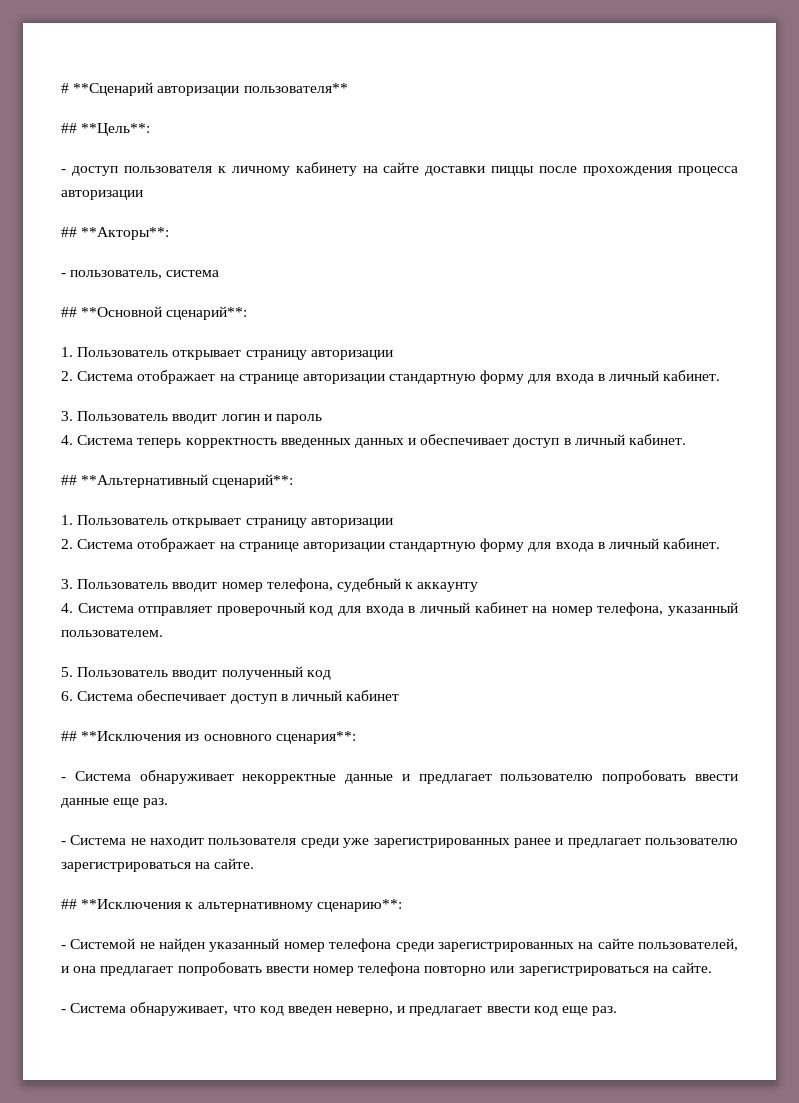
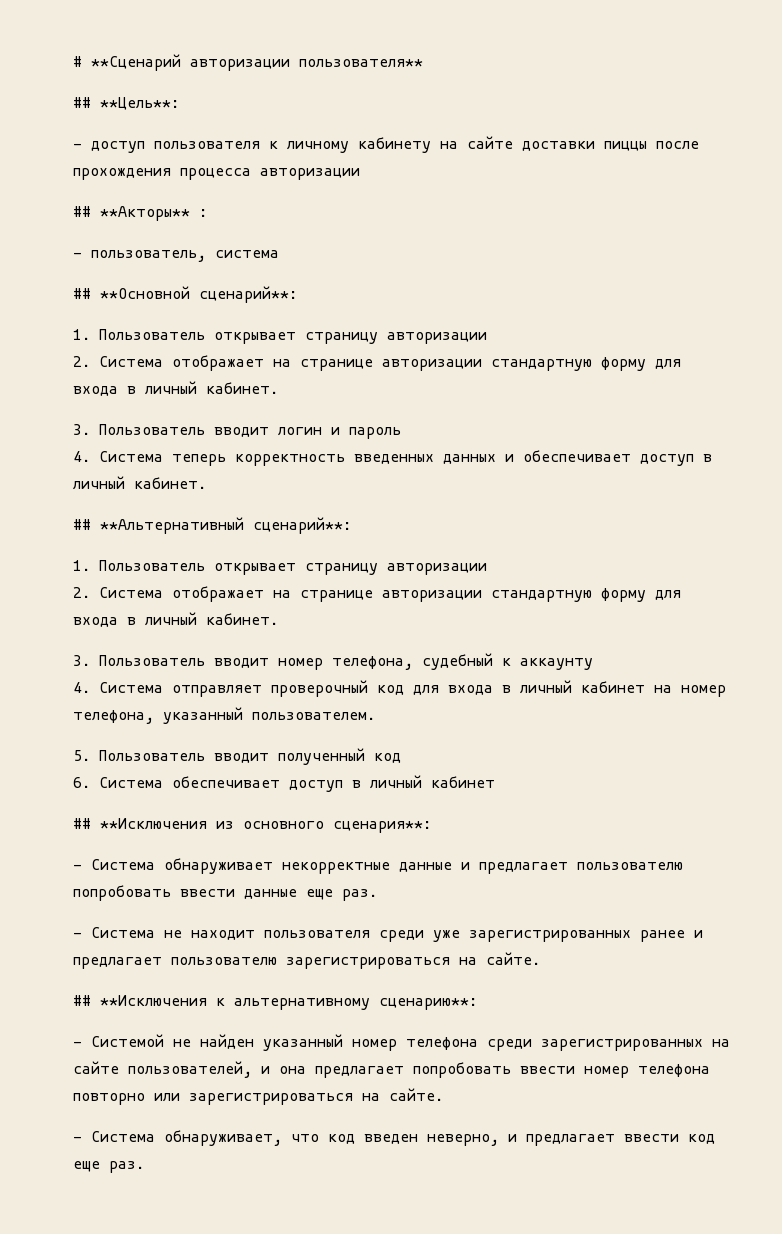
[81,227,170,240] **Акторы**: -> [100,206,207,221] **Акторы** :

